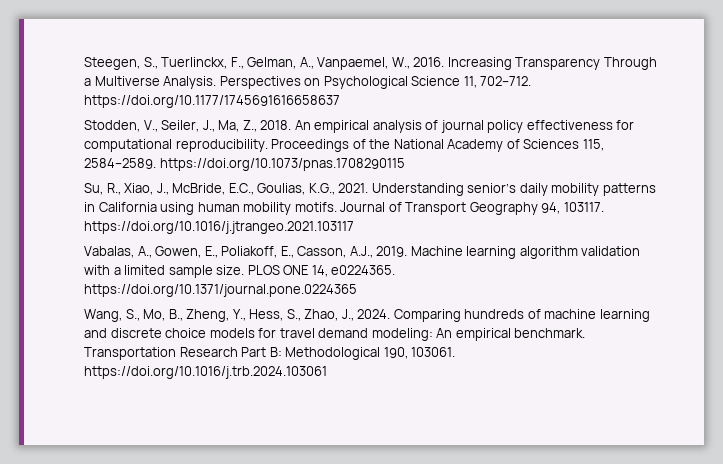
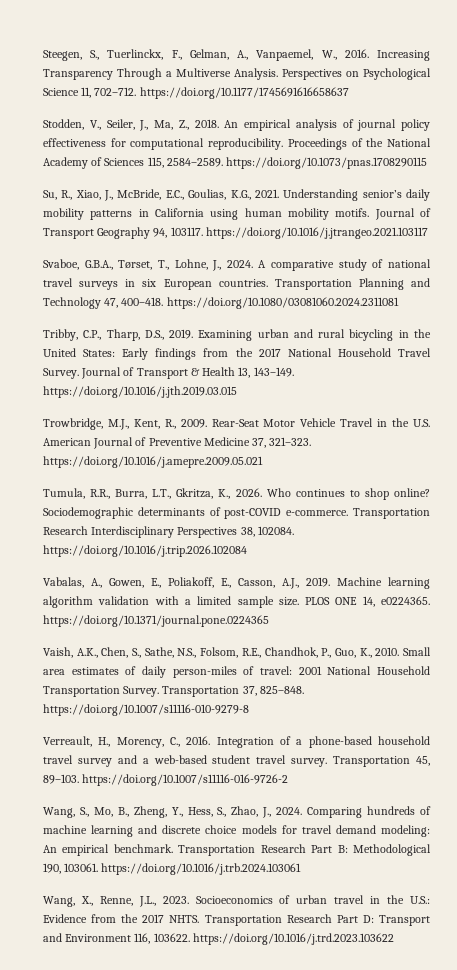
(354, 227) none -> [43,259,431,271] [43,278,430,290] [43,297,399,309] [43,329,431,341] [43,348,431,360] [43,367,294,379] [43,386,237,398] [43,418,430,430] [43,437,312,449] [43,456,263,468] [43,488,430,500] [43,507,431,519] [43,526,294,538] [43,545,247,557] // Svaboe, G.B.A., Tørset, T., Lohne, J., 2024. A comparative study of national travel surveys in six European countries. Transportation Planning and Technology 47, 400–418. https://doi.org/10.1080/03081060.2024.2311081 // Tribby, C.P., Tharp, D.S., 2019. Examining urban and rural bicycling in the United States: Early findings from the 2017 National Household Travel Survey. Journal of Transport & Health 13, 143–149. https://doi.org/10.1016/j.jth.2019.03.015 // Trowbridge, M.J., Kent, R., 2009. Rear-Seat Motor Vehicle Travel in the U.S. American Journal of Preventive Medicine 37, 321–323. https://doi.org/10.1016/j.amepre.2009.05.021 // Tumula, R.R., Burra, L.T., Gkritza, K., 2026. Who continues to shop online? Sociodemographic determinants of post-COVID e-commerce. Transportation Research Interdisciplinary Perspectives 38, 102084. https://doi.org/10.1016/j.trip.2026.102084
(357, 290) none -> [43,647,431,658] [43,666,430,678] [43,686,304,697] [43,704,249,716] [43,736,430,748] [43,755,430,767] [43,774,289,786] // Vaish, A.K., Chen, S., Sathe, N.S., Folsom, R.E., Chandhok, P., Guo, K., 2010. Small area estimates of daily person-miles of travel: 2001 National Household Transportation Survey. Transportation 37, 825–848. https://doi.org/10.1007/s11116-010-9279-8 // Verreault, H., Morency, C., 2016. Integration of a phone-based household travel survey and a web-based student travel survey. Transportation 45, 89–103. https://doi.org/10.1007/s11116-016-9726-2
(327, 372) none -> [43,895,431,907] [43,914,430,926] [43,933,394,945] // Wang, X., Renne, J.L., 2023. Socioeconomics of urban travel in the U.S.: Evidence from the 2017 NHTS. Transportation Research Part D: Transport and Environment 116, 103622. https://doi.org/10.1016/j.trd.2023.103622

